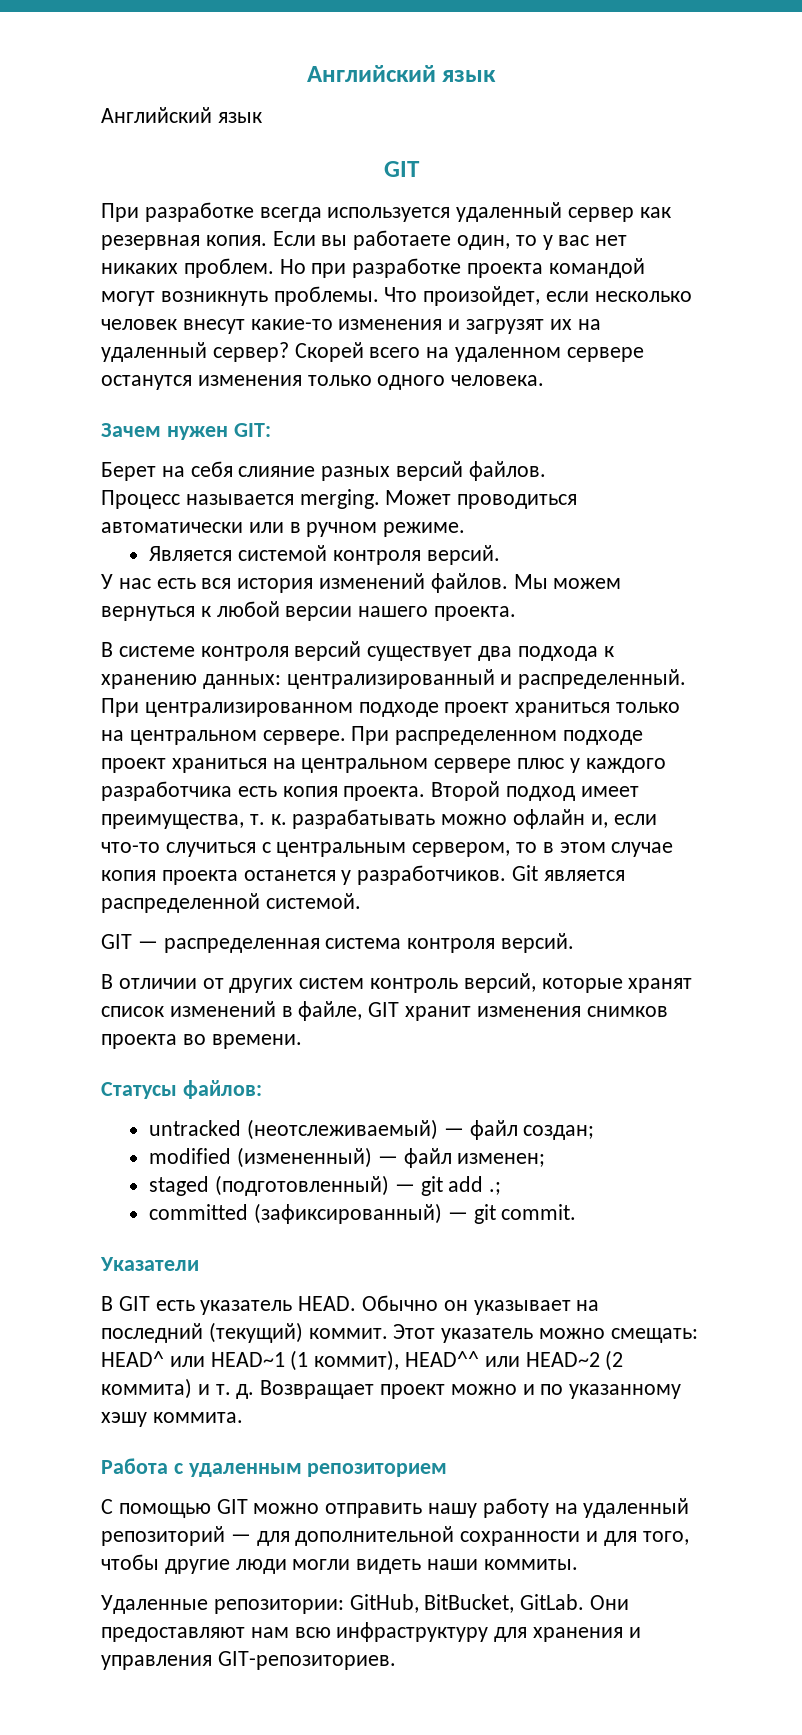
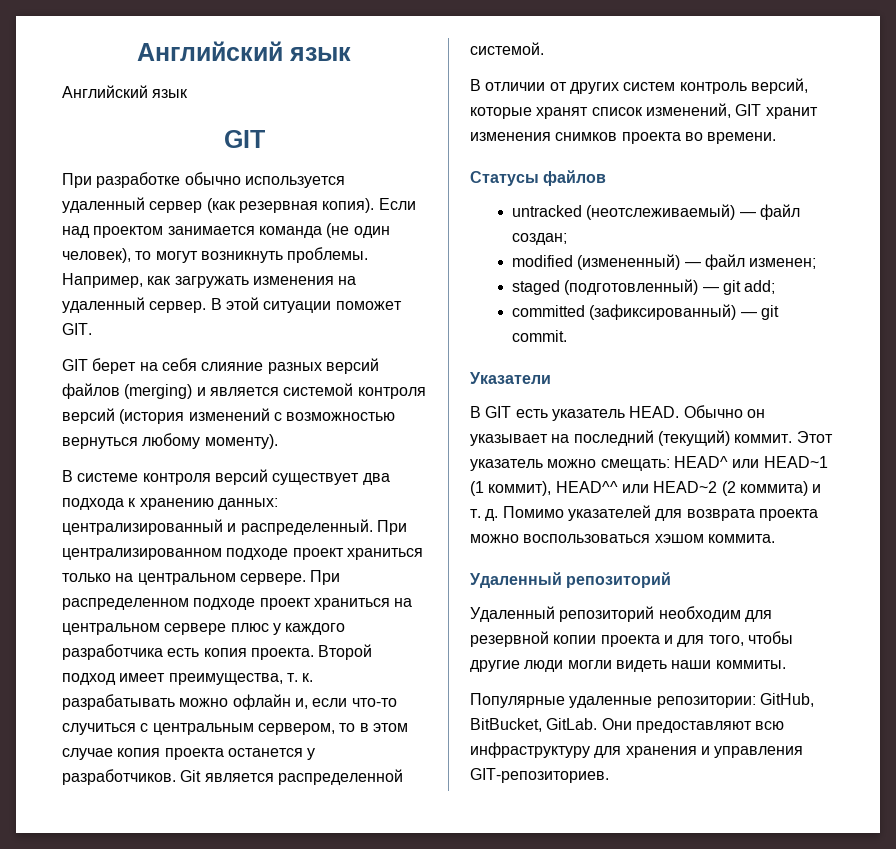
[259,207,322,222] всегда -> [184,172,241,185] обычно
[639,207,671,218] [101,230,628,250] [101,258,645,278] [101,286,692,306] [101,319,601,334] [101,342,644,362] [101,375,545,390] [101,423,271,440] [101,462,156,481] как резервная копия. Если вы работаете один, то у вас нет никаких проблем. Но при разработке проекта командой могут возникнуть проблемы. Что произойдет, если несколько человек внесут какие-то изменения и загрузят их на удаленный сервер? Скорей всего на удаленном сервере останутся изменения только одного человека. // Зачем нужен GIT: // Берет -> [206,198,416,213] [62,223,390,238] [62,247,369,263] [62,273,357,288] [62,297,402,313] [62,323,92,335] [62,358,137,374] (как резервная копия). Если над проектом занимается команда (не один человек), то могут возникнуть проблемы. Например, как загружать изменения на удаленный сервер. В этой ситуации поможет GIT. // GIT берет
[468,461,546,481] [101,489,578,509] [101,522,466,537] [149,545,500,565] [101,573,622,593] [101,601,517,621] файлов. // Процесс называется merging. Может проводиться автоматически или в ручном режиме. // Является системой контроля версий. // У нас есть вся история изменений файлов. Мы можем вернуться к любой версии нашего проекта. -> [62,383,426,399] [62,408,396,424] [62,433,278,449] файлов (merging) и является системой контроля версий (история изменений с возможностью вернуться любому моменту).
[101,933,575,953] // GIT — распределенная система контроля версий. -> (544, 48) none
[169,1001,363,1021] изменений в файле, -> [645,103,731,118] изменений,
[182,1080,262,1099] файлов: -> [543,170,607,186] файлов
[448,1176,502,1195] add .; -> [744,280,776,294] add;
[260,1380,682,1399] [101,1412,243,1427] [101,1458,448,1477] [101,1498,690,1518] [101,1526,581,1546] Возвращает проект можно и по указанному хэшу коммита. // Работа с удаленным репозиторием // С помощью GIT можно отправить нашу работу на удаленный репозиторий — для дополнительной сохранности -> [502,505,818,521] [470,534,775,543] [470,572,672,588] [470,606,772,622] [470,631,660,647] Помимо указателей для возврата проекта можно воспользоваться хэшом коммита. // Удаленный репозиторий // Удаленный репозиторий необходим для резервной копии проекта
[101,1595,208,1614] Удаленные -> [470,693,653,708] Популярные удаленные
[250,1627,289,1638] нам -> (752, 727) none

